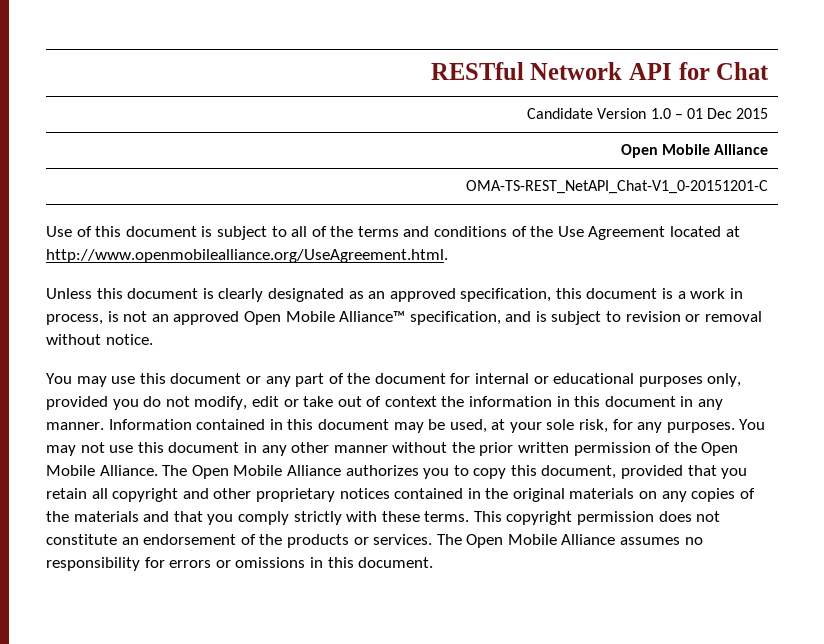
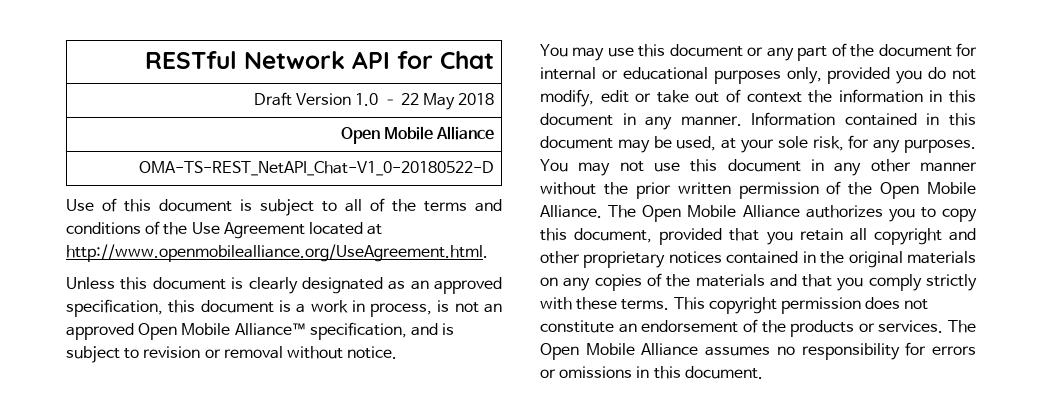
[527,108,594,119] Candidate -> [254,92,293,106] Draft
[686,108,769,119] 01 Dec 2015 -> [400,93,495,110] 22 May 2018
[466,180,769,194] OMA-TS-REST_NetAPI_Chat-V1_0-20151201-C -> [139,161,495,176] OMA-TS-REST_NetAPI_Chat-V1_0-20180522-D

